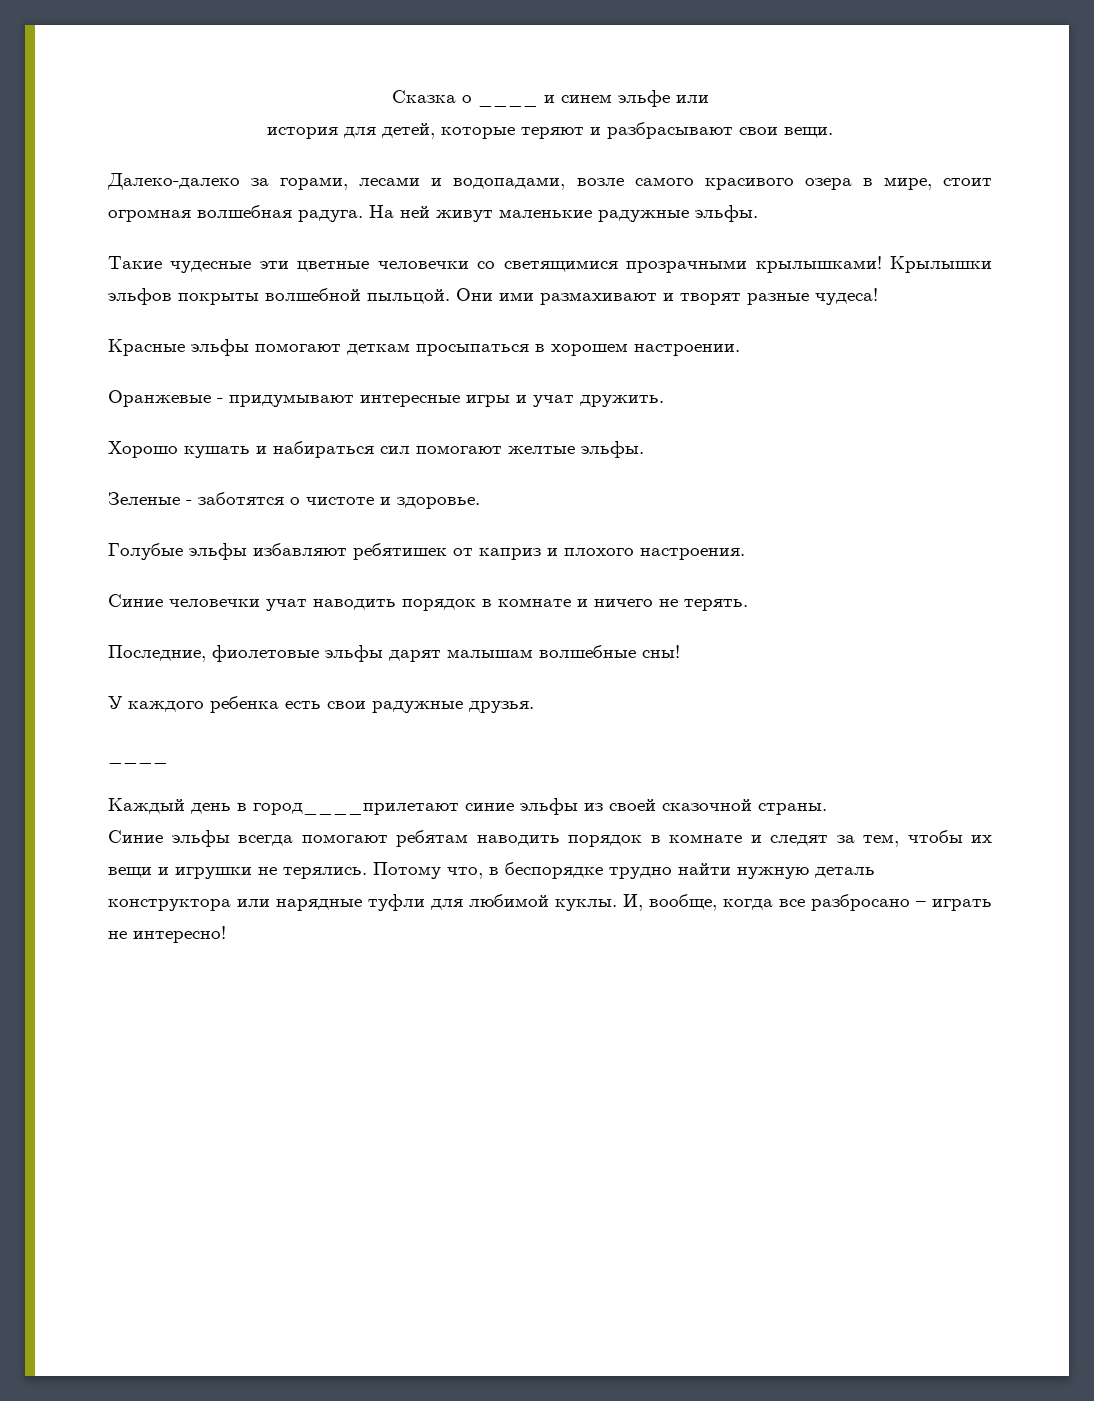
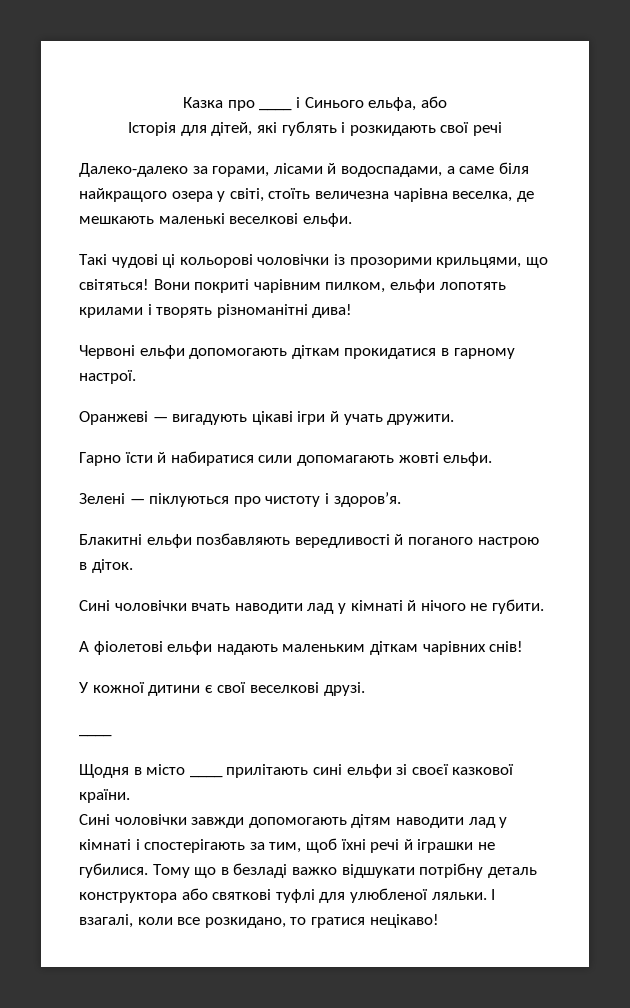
[391,90,472,103] [477,103,538,107] [543,90,709,107] [267,122,833,139] [107,173,993,190] [108,205,758,222] [108,256,993,273] [108,288,878,305] [108,339,740,356] [108,390,664,407] [108,441,644,458] [108,492,480,509] [108,543,745,560] [108,594,748,611] [108,645,680,662] [108,696,534,713] [108,760,168,764] [108,798,827,815] [108,830,992,847] [108,862,875,879] [108,894,992,911] [108,926,226,943] Сказка о ____ и синем эльфе или // история для детей, которые теряют и разбрасывают свои вещи. // Далеко-далеко за горами, лесами и водопадами, возле самого красивого озера в мире, стоит огромная волшебная радуга. На ней живут маленькие радужные эльфы. // Такие чудесные эти цветные человечки со светящимися прозрачными крылышками! Крылышки эльфов покрыты волшебной пыльцой. Они ими размахивают и творят разные чудеса! // Красные эльфы помогают деткам просыпаться в хорошем настроении. // Оранжевые - придумывают интересные игры и учат дружить. // Хорошо кушать и набираться сил помогают желтые эльфы. // Зеленые - заботятся о чистоте и здоровье. // Голубые эльфы избавляют ребятишек от каприз и плохого настроения. // Синие человечки учат наводить порядок в комнате и ничего не терять. // Последние, фиолетовые эльфы дарят малышам волшебные сны! // У каждого ребенка есть свои радужные друзья. // ____ // Каждый день в город____прилетают синие эльфы из своей сказочной страны. // Синие эльфы всегда помогают ребятам наводить порядок в комнате и следят за тем, чтобы их вещи и игрушки не терялись. Потому что, в беспорядке трудно найти нужную деталь конструктора или нарядные туфли для любимой куклы. И, вообще, когда все разбросано – играть не интересно! -> [183,97,293,111] [296,96,447,111] [128,121,502,136] [79,162,529,177] [79,188,534,202] [79,213,352,227] [79,254,548,268] [79,279,506,293] [79,304,353,318] [79,345,515,359] [79,370,136,384] [79,411,455,425] [79,451,493,466] [79,492,401,507] [79,533,539,548] [79,559,133,573] [79,599,544,614] [79,641,524,655] [79,682,365,696] [79,734,112,737] [79,764,186,778] [189,764,515,778] [79,789,130,803] [79,814,508,828] [79,838,495,853] [79,863,537,878] [79,888,496,903] [79,914,439,928] Казка про ____ і Синього ельфа, або // Історія для дітей, які гублять і розкидають свої речі // Далеко-далеко за горами, лісами й водоспадами, а саме біля найкращого озера у світі, стоїть величезна чарівна веселка, де мешкають маленькі веселкові ельфи. // Такі чудові ці кольорові чоловічки із прозорими крильцями, що світяться! Вони покриті чарівним пилком, ельфи лопотять крилами і творять різноманітні дива! // Червоні ельфи допомогають діткам прокидатися в гарному настрої. // Оранжеві — вигадують цікаві ігри й учать дружити. // Гарно їсти й набиратися сили допомагають жовті ельфи. // Зелені — піклуються про чистоту і здоров’я. // Блакитні ельфи позбавляють вередливості й поганого настрою в діток. // Сині чоловічки вчать наводити лад у кімнаті й нічого не губити. // А фіолетові ельфи надають маленьким діткам чарівних снів! // У кожної дитини є свої веселкові друзі. // ____ // Щодня в місто ____ прилітають сині ельфи зі своєї казкової країни. // Сині чоловічки завжди допомогають дітям наводити лад у кімнаті і спостерігають за тим, щоб їхні речі й іграшки не губилися. Тому що в безладі важко відшукати потрібну деталь конструктора або святкові туфлі для улюбленої ляльки. І взагалі, коли все розкидано, то гратися нецікаво!

